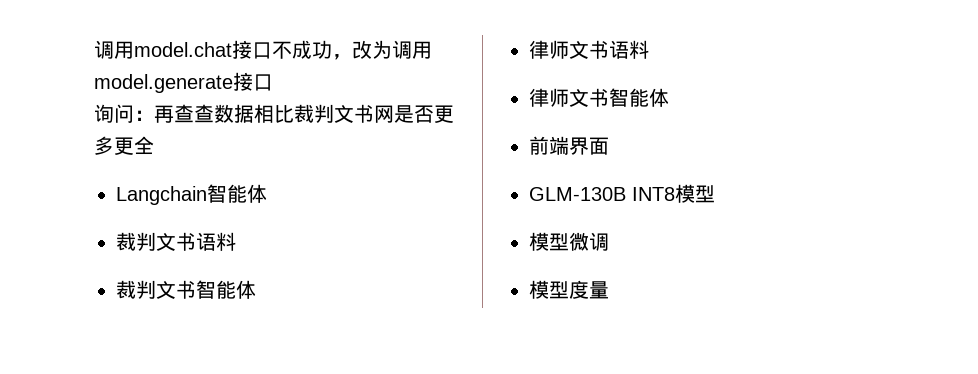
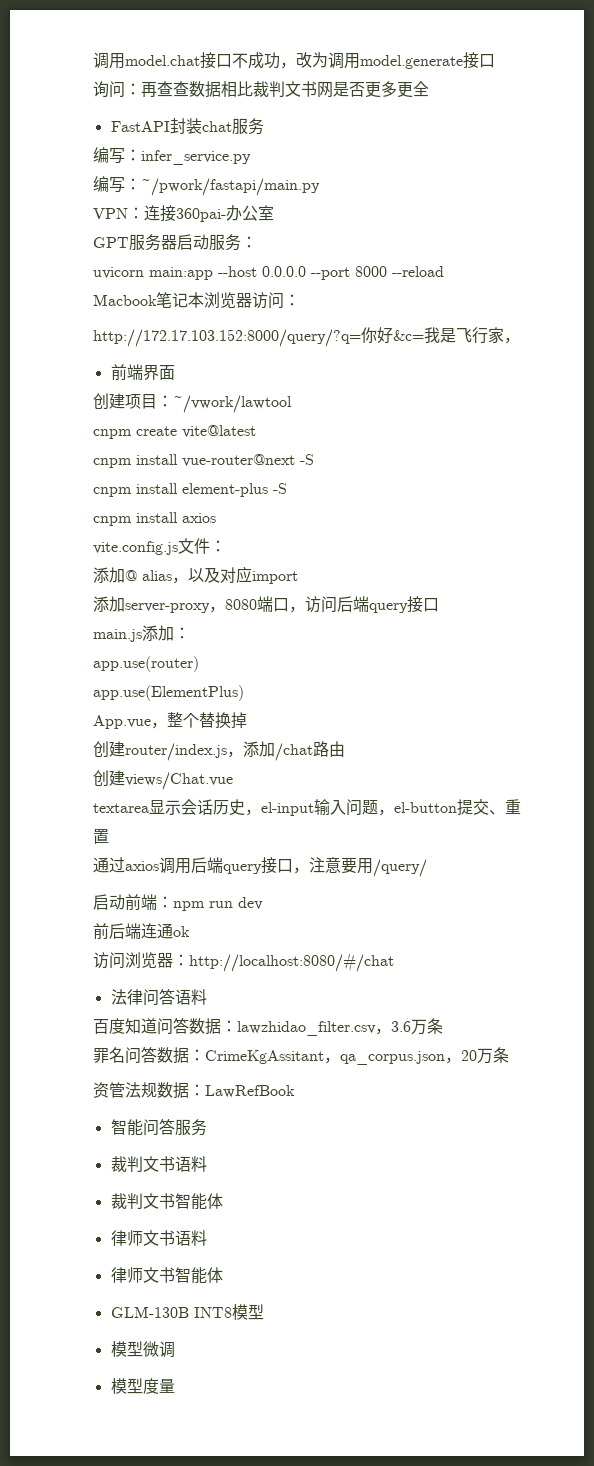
[116,184,267,205] Langchain智能体 -> [110,118,264,135] [93,147,251,165] [93,176,320,196] [93,205,274,222] [93,234,257,251] [93,266,444,280] [93,292,300,309] [93,327,520,347] [110,364,175,381] [93,393,292,413] [93,425,256,439] [93,454,314,468] [93,483,287,497] [93,512,216,526] [93,538,226,555] [93,566,298,584] [93,596,439,613] [93,625,190,642] [93,656,199,672] [93,685,244,701] [93,712,247,729] [93,741,345,761] [93,770,233,790] [93,799,521,816] [93,829,109,844] [93,857,427,877] [93,894,263,911] [93,923,190,940] [93,952,394,972] [110,989,207,1006] [93,1018,443,1036] [93,1047,509,1065] [93,1082,295,1099] [110,1119,207,1136] FastAPI封装chat服务 // 编写：infer_service.py // 编写：~/pwork/fastapi/main.py // VPN：连接360pai-办公室 // GPT服务器启动服务： // uvicorn main:app --host 0.0.0.0 --port 8000 --reload // Macbook笔记本浏览器访问： // http://172.17.103.152:8000/query/?q=你好&c=我是飞行家， // 前端界面 // 创建项目：~/vwork/lawtool // cnpm create vite@latest // cnpm install vue-router@next -S // cnpm install element-plus -S // cnpm install axios // vite.config.js文件： // 添加@ alias，以及对应import // 添加server-proxy，8080端口，访问后端query接口 // main.js添加： // app.use(router) // app.use(ElementPlus) // App.vue，整个替换掉 // 创建router/index.js，添加/chat路由 // 创建views/Chat.vue // textarea显示会话历史，el-input输入问题，el-button提交、重置 // 通过axios调用后端query接口，注意要用/query/ // 启动前端：npm run dev // 前后端连通ok // 访问浏览器：http://localhost:8080/#/chat // 法律问答语料 // 百度知道问答数据：lawzhidao_filter.csv，3.6万条 // 罪名问答数据：CrimeKgAssitant，qa_corpus.json，20万条 // 资管法规数据：LawRefBook // 智能问答服务
[529,136,609,155] // 前端界面 -> (223, 1275) none

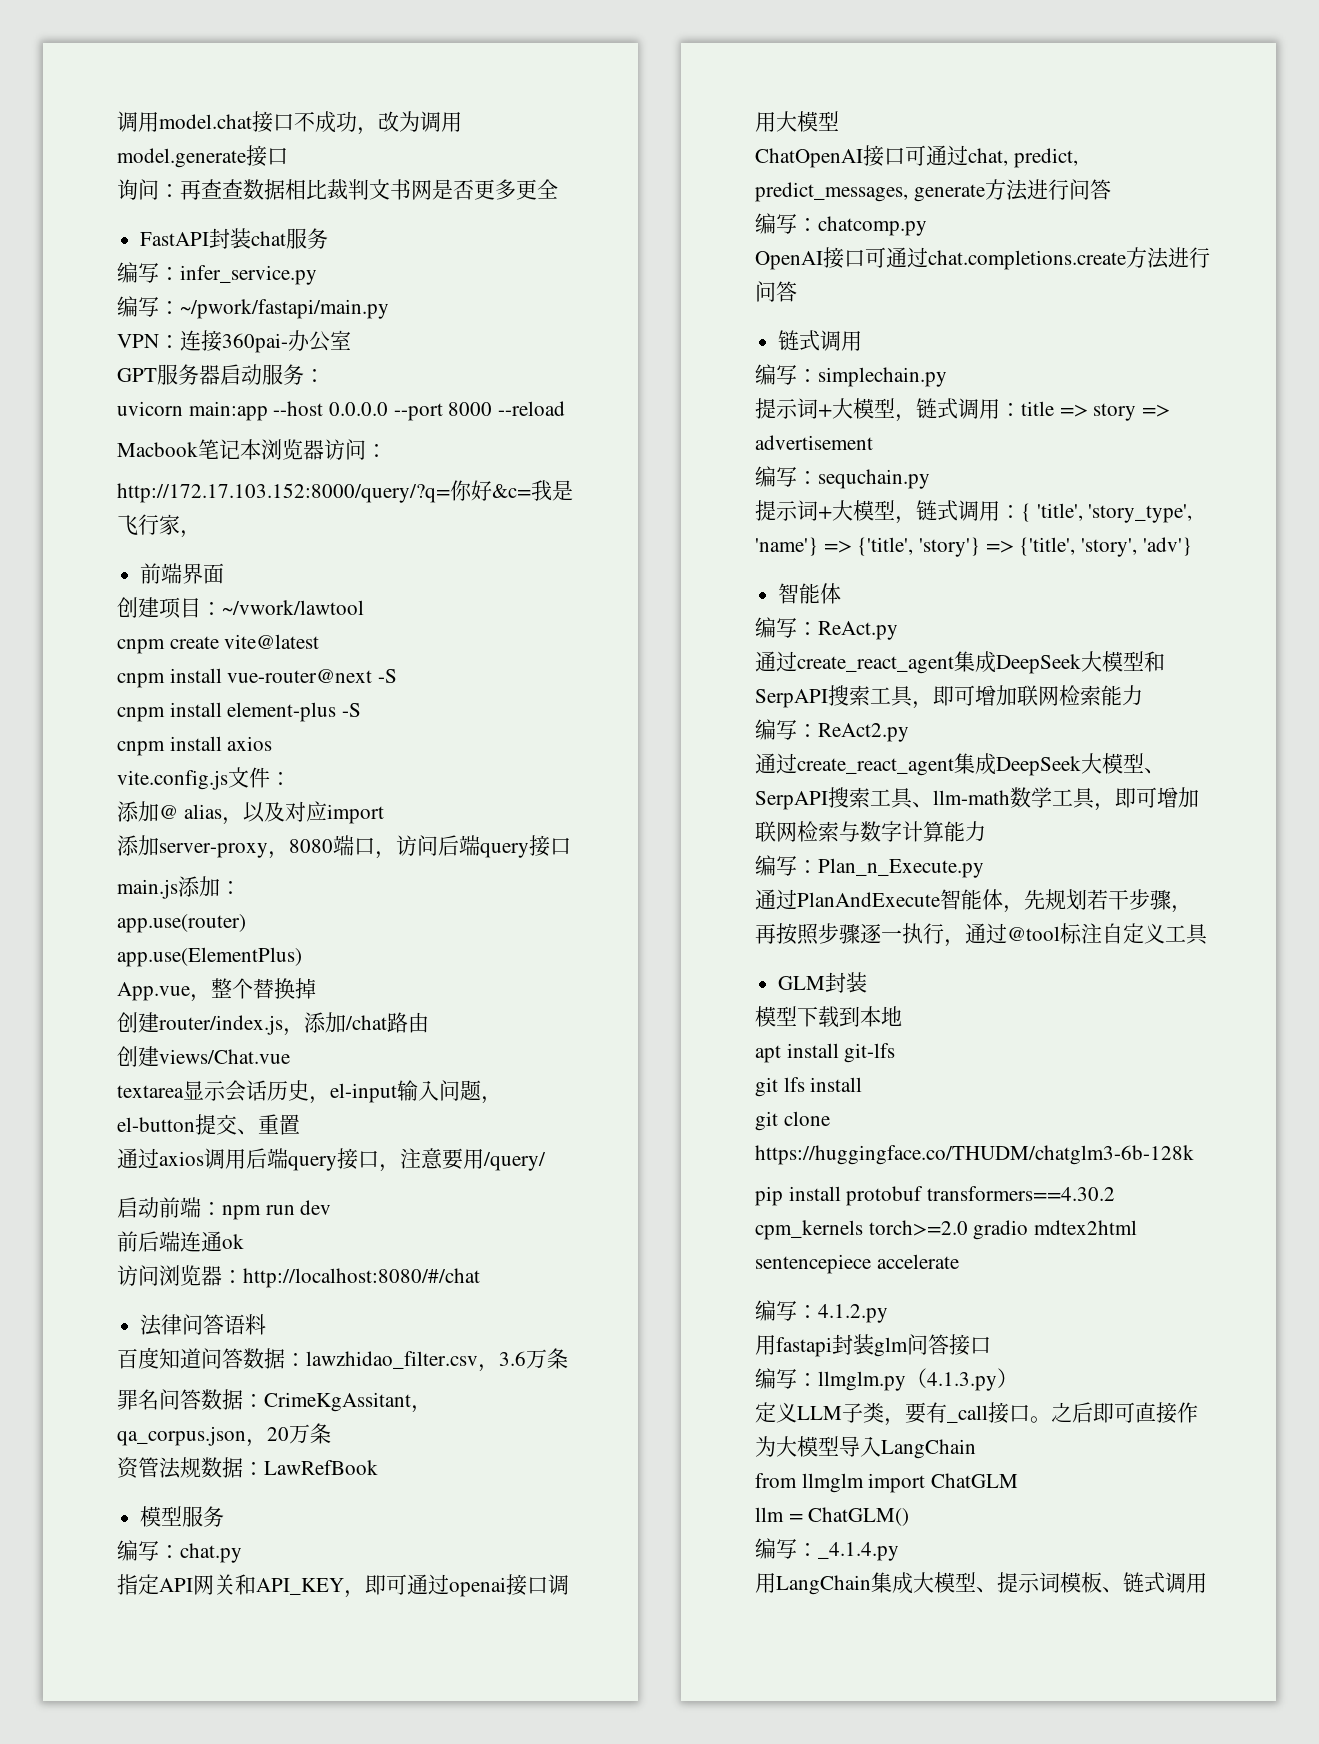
[110,1119,207,1136] [110,1156,207,1172] [110,1193,223,1210] [110,1230,207,1246] [110,1267,223,1284] [110,1304,264,1320] [110,1341,175,1358] [110,1378,175,1394] 智能问答服务 // 裁判文书语料 // 裁判文书智能体 // 律师文书语料 // 律师文书智能体 // GLM-130B INT8模型 // 模型微调 // 模型度量 -> [140,1506,225,1527] [117,1540,242,1563] [117,1574,569,1598] [755,111,839,132] [755,145,1078,168] [755,179,1111,202] [755,213,927,236] [755,247,1210,270] [755,281,797,302] [778,330,863,351] [755,364,947,387] [755,398,1171,422] [755,435,873,450] [755,466,930,489] [755,500,1193,524] [755,537,1192,557] [778,583,842,604] [755,617,898,640] [755,651,1165,674] [755,685,1143,709] [755,719,909,742] [755,753,1165,776] [755,787,1199,811] [755,821,986,842] [755,855,984,878] [755,889,1192,913] [755,923,1208,947] [778,972,868,993] [755,1006,902,1028] [755,1043,896,1063] [755,1077,863,1097] [755,1111,830,1131] [755,1145,1194,1165] [755,1186,1116,1206] [755,1220,1138,1240] [755,1254,959,1274] [755,1300,888,1323] [755,1334,991,1357] [755,1368,1018,1391] [755,1402,1198,1426] [755,1436,976,1459] [755,1473,1019,1493] [755,1507,910,1526] [755,1538,899,1561] [755,1572,1207,1595] 模型服务 // 编写：chat.py // 指定API网关和API_KEY，即可通过openai接口调用大模型 // ChatOpenAI接口可通过chat, predict, predict_messages, generate方法进行问答 // 编写：chatcomp.py // OpenAI接口可通过chat.completions.create方法进行问答 // 链式调用 // 编写：simplechain.py // 提示词+大模型，链式调用：title => story => advertisement // 编写：sequchain.py // 提示词+大模型，链式调用：{ 'title', 'story_type', 'name'} => {'title', 'story'} => {'title', 'story', 'adv'} // 智能体 // 编写：ReAct.py // 通过create_react_agent集成DeepSeek大模型和SerpAPI搜索工具，即可增加联网检索能力 // 编写：ReAct2.py // 通过create_react_agent集成DeepSeek大模型、SerpAPI搜索工具、llm-math数学工具，即可增加联网检索与数字计算能力 // 编写：Plan_n_Execute.py // 通过PlanAndExecute智能体，先规划若干步骤，再按照步骤逐一执行，通过@tool标注自定义工具 // GLM封装 // 模型下载到本地 // apt install git-lfs // git lfs install // git clone https://huggingface.co/THUDM/chatglm3-6b-128k // pip install protobuf transformers==4.30.2 cpm_kernels torch>=2.0 gradio mdtex2html sentencepiece accelerate // 编写：4.1.2.py // 用fastapi封装glm问答接口 // 编写：llmglm.py（4.1.3.py） // 定义LLM子类，要有_call接口。之后即可直接作为大模型导入LangChain // from llmglm import ChatGLM // llm = ChatGLM() // 编写：_4.1.4.py // 用LangChain集成大模型、提示词模板、链式调用

